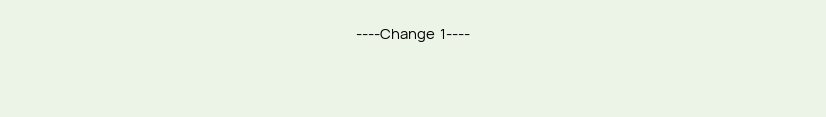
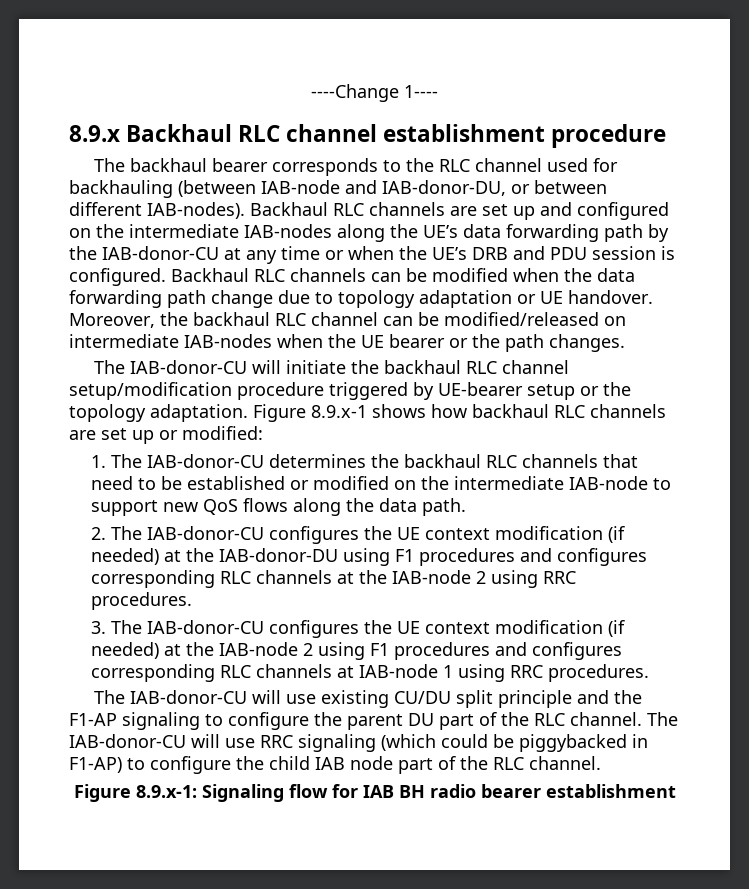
(470, 34) none -> [69,124,667,148] [93,158,618,176] [69,180,607,198] [69,202,669,220] [69,224,669,242] [69,246,675,264] [69,268,635,286] [69,290,653,308] [69,312,626,328] [69,334,625,352] [93,360,569,374] [69,382,631,400] [69,404,666,422] [69,426,263,444] [91,454,639,468] [91,476,672,490] [91,498,467,516] [91,526,626,544] [91,548,648,566] [91,570,577,588] [91,592,193,610] [91,620,626,638] [91,642,623,660] [91,664,650,682] [93,690,642,708] [69,712,678,730] [69,734,648,752] [69,756,601,774] [73,784,676,802] // 8.9.x Backhaul RLC channel establishment procedure // The backhaul bearer corresponds to the RLC channel used for backhauling (between IAB-node and IAB-donor-DU, or between different IAB-nodes). Backhaul RLC channels are set up and configured on the intermediate IAB-nodes along the UE’s data forwarding path by the IAB-donor-CU at any time or when the UE’s DRB and PDU session is configured. Backhaul RLC channels can be modified when the data forwarding path change due to topology adaptation or UE handover. Moreover, the backhaul RLC channel can be modified/released on intermediate IAB-nodes when the UE bearer or the path changes. // The IAB-donor-CU will initiate the backhaul RLC channel setup/modification procedure triggered by UE-bearer setup or the topology adaptation. Figure 8.9.x-1 shows how backhaul RLC channels are set up or modified: // 1. The IAB-donor-CU determines the backhaul RLC channels that need to be established or modified on the intermediate IAB-node to support new QoS flows along the data path. // 2. The IAB-donor-CU configures the UE context modification (if needed) at the IAB-donor-DU using F1 procedures and configures corresponding RLC channels at the IAB-node 2 using RRC procedures. // 3. The IAB-donor-CU configures the UE context modification (if needed) at the IAB-node 2 using F1 procedures and configures corresponding RLC channels at IAB-node 1 using RRC procedures. // The IAB-donor-CU will use existing CU/DU split principle and the F1-AP signaling to configure the parent DU part of the RLC channel. The IAB-donor-CU will use RRC signaling (which could be piggybacked in F1-AP) to configure the child IAB node part of the RLC channel. // Figure 8.9.x-1: Signaling flow for IAB BH radio bearer establishment

